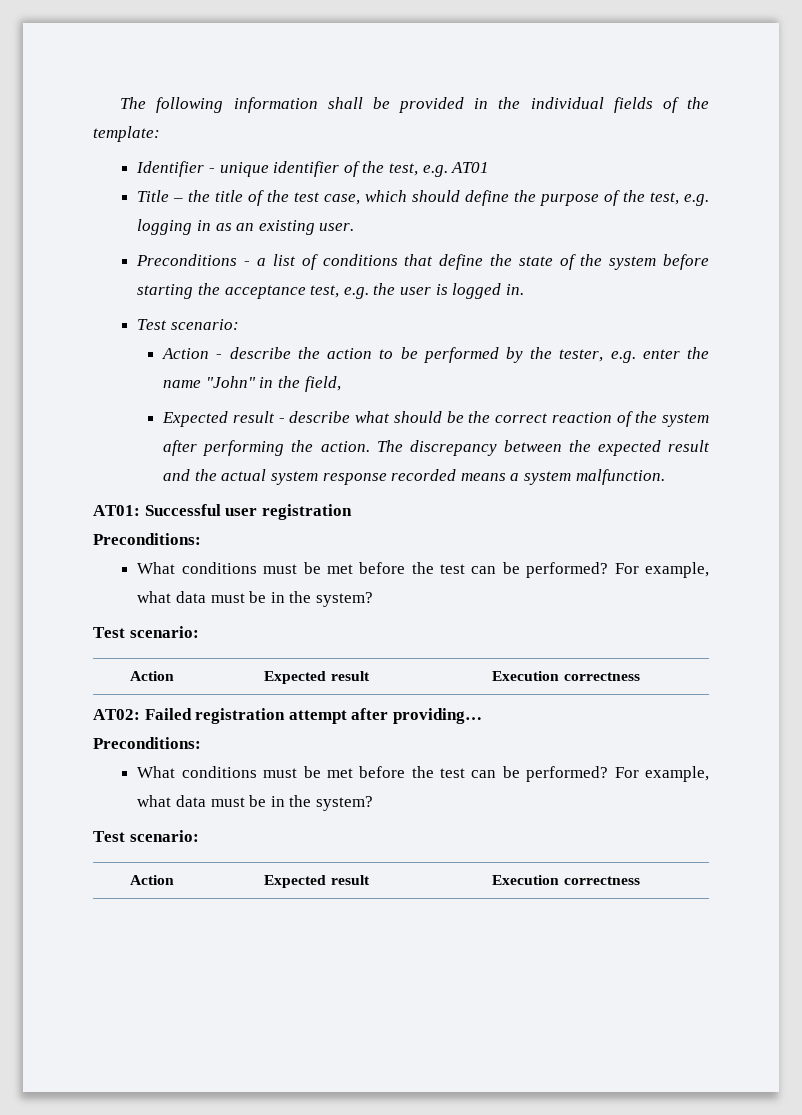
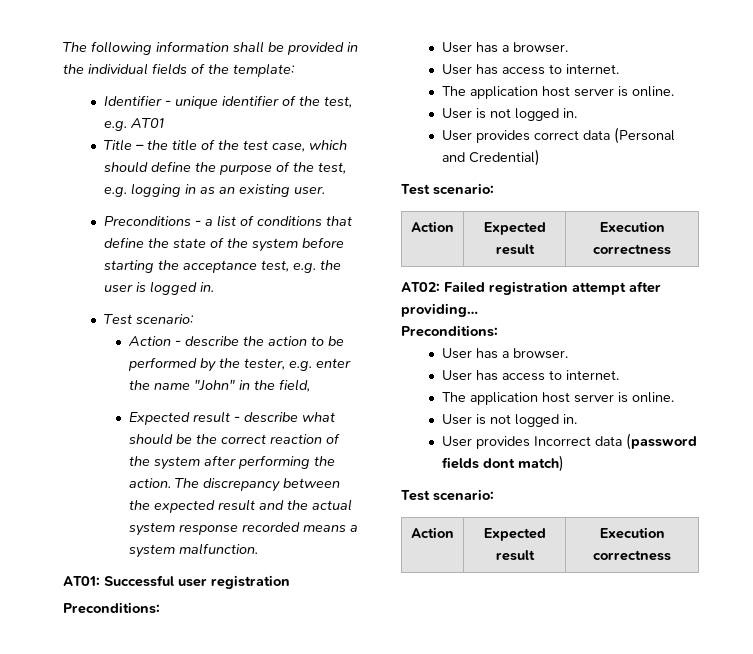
[137,562,709,578] [137,591,374,607] What conditions must be met before the test can be performed? For example, what data must be in the system? -> [442,42,569,53] [442,64,620,75] [442,86,675,99] [442,108,578,121] [442,127,676,144] [442,149,541,166] User has a browser. // User has access to internet. // The application host server is online. // User is not logged in. // User provides correct data (Personal and Credential)
[137,766,709,782] [137,795,374,811] What conditions must be met before the test can be performed? For example, what data must be in the system? -> [442,348,569,359] [442,370,620,381] [442,392,675,405] [442,414,578,427] [442,433,698,450] [442,455,565,472] User has a browser. // User has access to internet. // The application host server is online. // User is not logged in. // User provides Incorrect data (password fields dont match)

